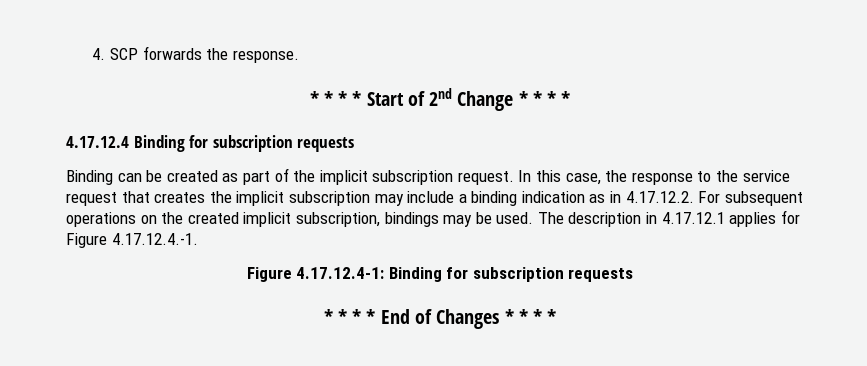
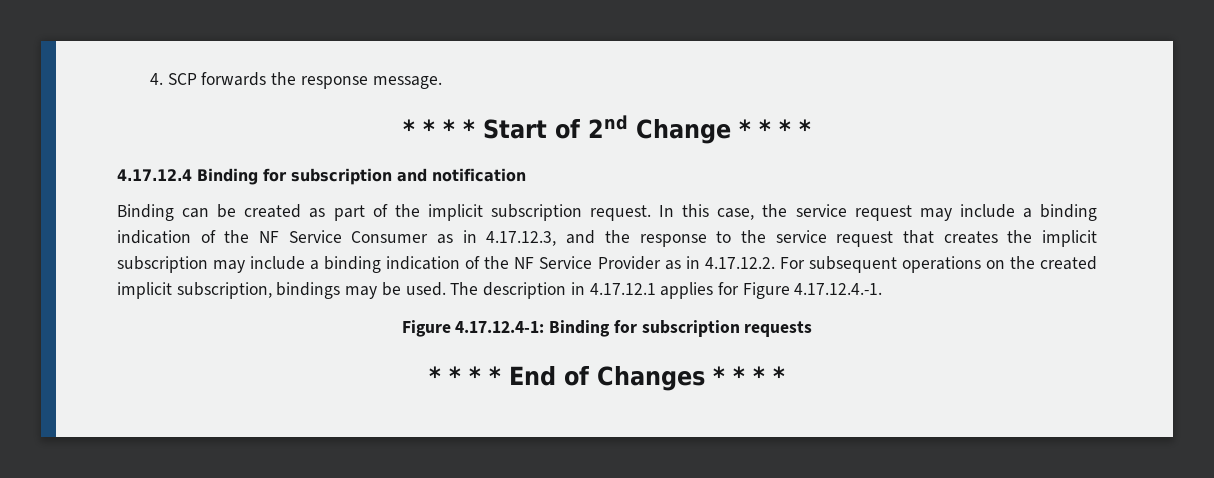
[232,50,299,63] response. -> [300,76,442,89] response message.
[297,137,355,152] requests -> [397,168,526,182] and notification
(628, 176) none -> [795,204,1098,221] [117,230,630,246] service request may include a binding indication of the NF Service Consumer as in 4.17.12.3, and the
(585, 197) none -> [465,256,661,270] of the NF Service Provider

